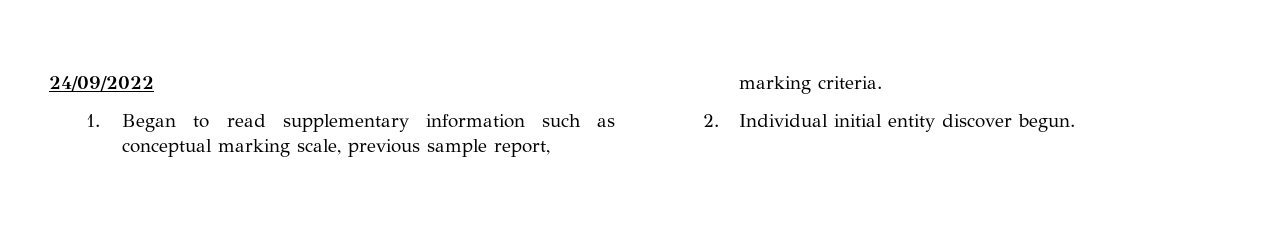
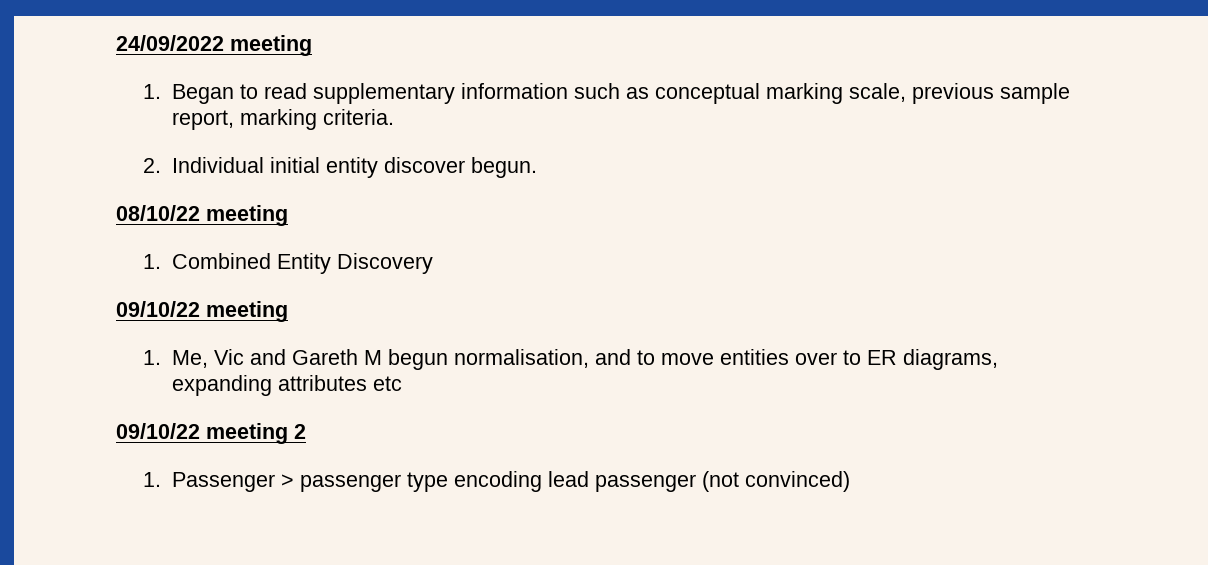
(154, 83) none -> [230,35,312,56] meeting
(1076, 123) none -> [116,205,288,226] [143,253,434,274] [116,301,288,322] [143,349,999,370] [172,375,403,396] [116,423,306,444] [143,471,851,492] // 08/10/22 meeting // 1. Combined Entity Discovery // 09/10/22 meeting // 1. Me, Vic and Gareth M begun normalisation, and to move entities over to ER diagrams, expanding attributes etc // 09/10/22 meeting 2 // 1. Passenger > passenger type encoding lead passenger (not convinced)

